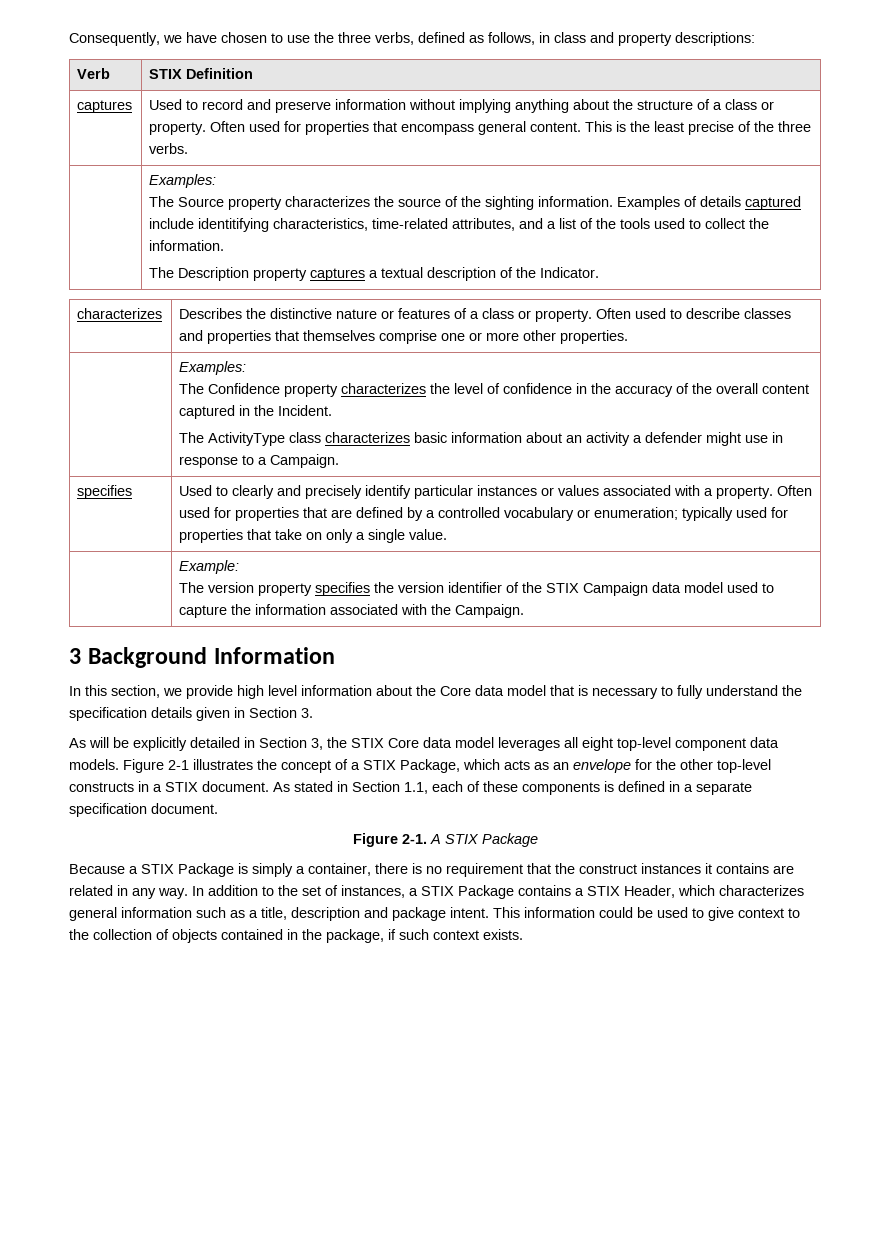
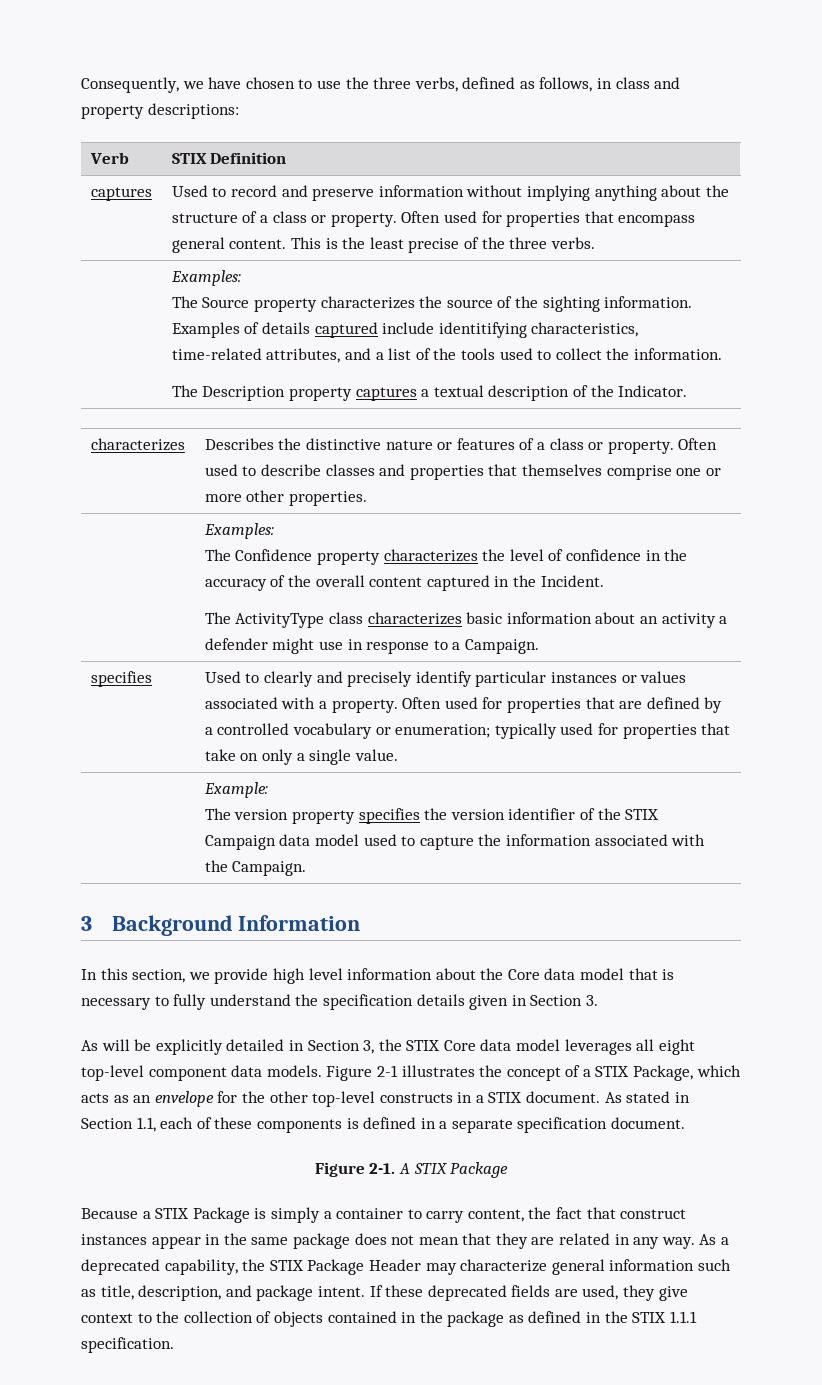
[308,863,769,877] container, there is no requirement that the construct instances it contains -> [336,1207,687,1223] [81,1233,528,1249] container to carry content, the fact that construct instances appear in the same package does not mean that they
[192,885,804,899] [69,907,704,921] In addition to the set of instances, a STIX Package contains a STIX Header, which characterizes general information such as a title, description and package intent. This information could be used to -> [699,1234,730,1245] [81,1259,731,1275] [81,1285,656,1301] As a deprecated capability, the STIX Package Header may characterize general information such as title, description, and package intent. If these deprecated fields are used, they
[326,929,523,943] package, if such context exists. -> [447,1311,697,1327] [81,1337,174,1353] package as defined in the STIX 1.1.1 specification.

